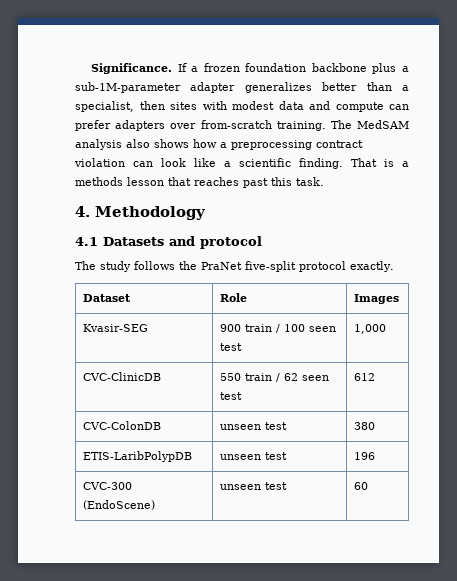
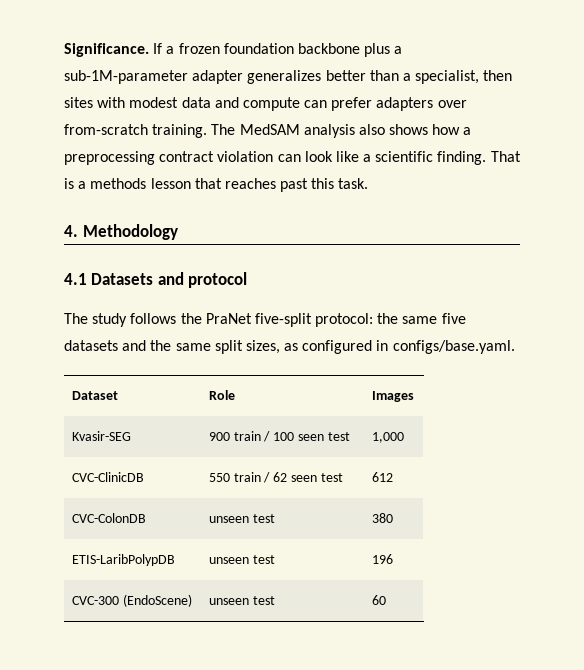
[299,261,394,272] protocol exactly. -> [315,313,466,327] [64,340,515,354] protocol: the same five datasets and the same split sizes, as configured in configs/base.yaml.

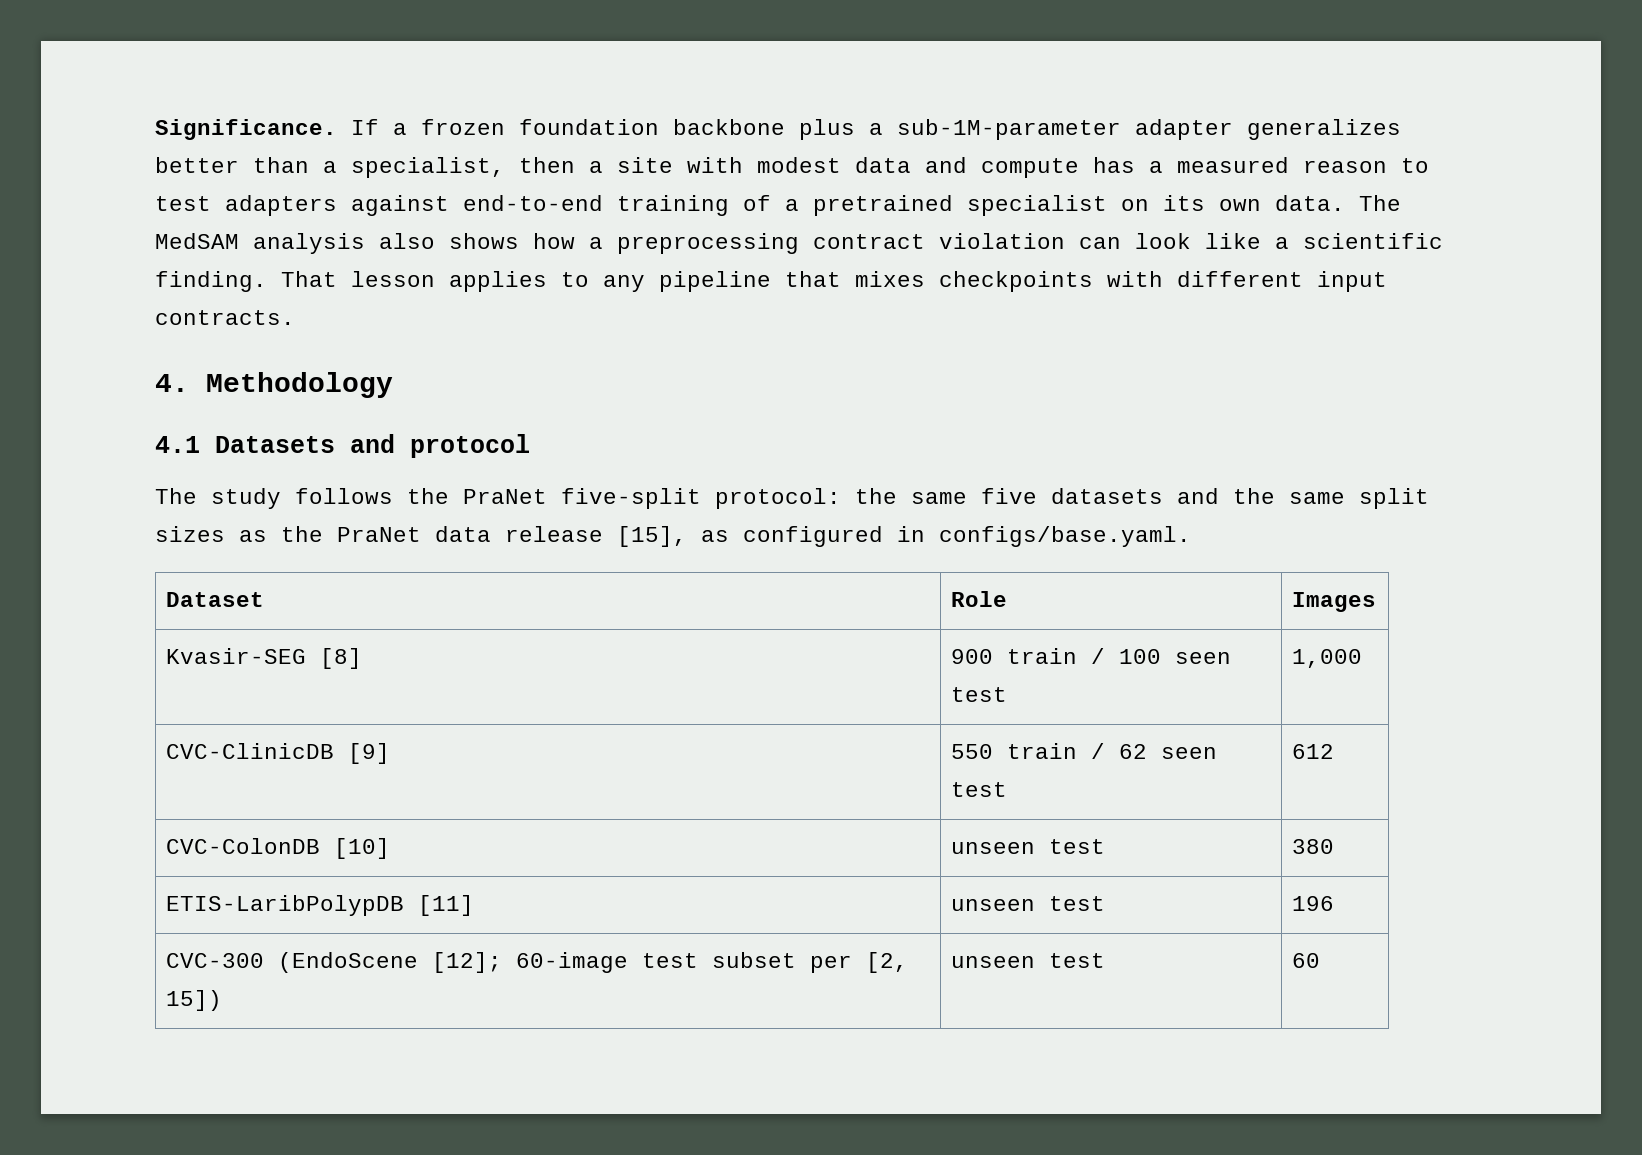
[64,97,93,108] sites -> [589,157,673,173] a site
[304,97,467,111] [64,124,208,138] can prefer adapters over from-scratch training. -> [1093,157,1429,173] [155,195,1345,216] has a measured reason to test adapters against end-to-end training of a pretrained specialist on its own data.
[64,178,369,192] is a methods lesson that reaches past this task. -> [351,271,1387,292] [155,310,295,325] lesson applies to any pipeline that mixes checkpoints with different input contracts.
[245,340,280,354] sizes, -> [155,526,687,547] sizes as the PraNet data release [15],
(131, 436) none -> [319,648,362,669] [8]
(144, 477) none -> [347,743,390,764] [9]
(146, 518) none -> [333,838,390,859] [10]
(175, 560) none -> [417,895,474,916] [11]
[122,594,192,607] (EndoScene) -> [277,952,908,973] [165,990,222,1011] (EndoScene [12]; 60-image test subset per [2, 15])

